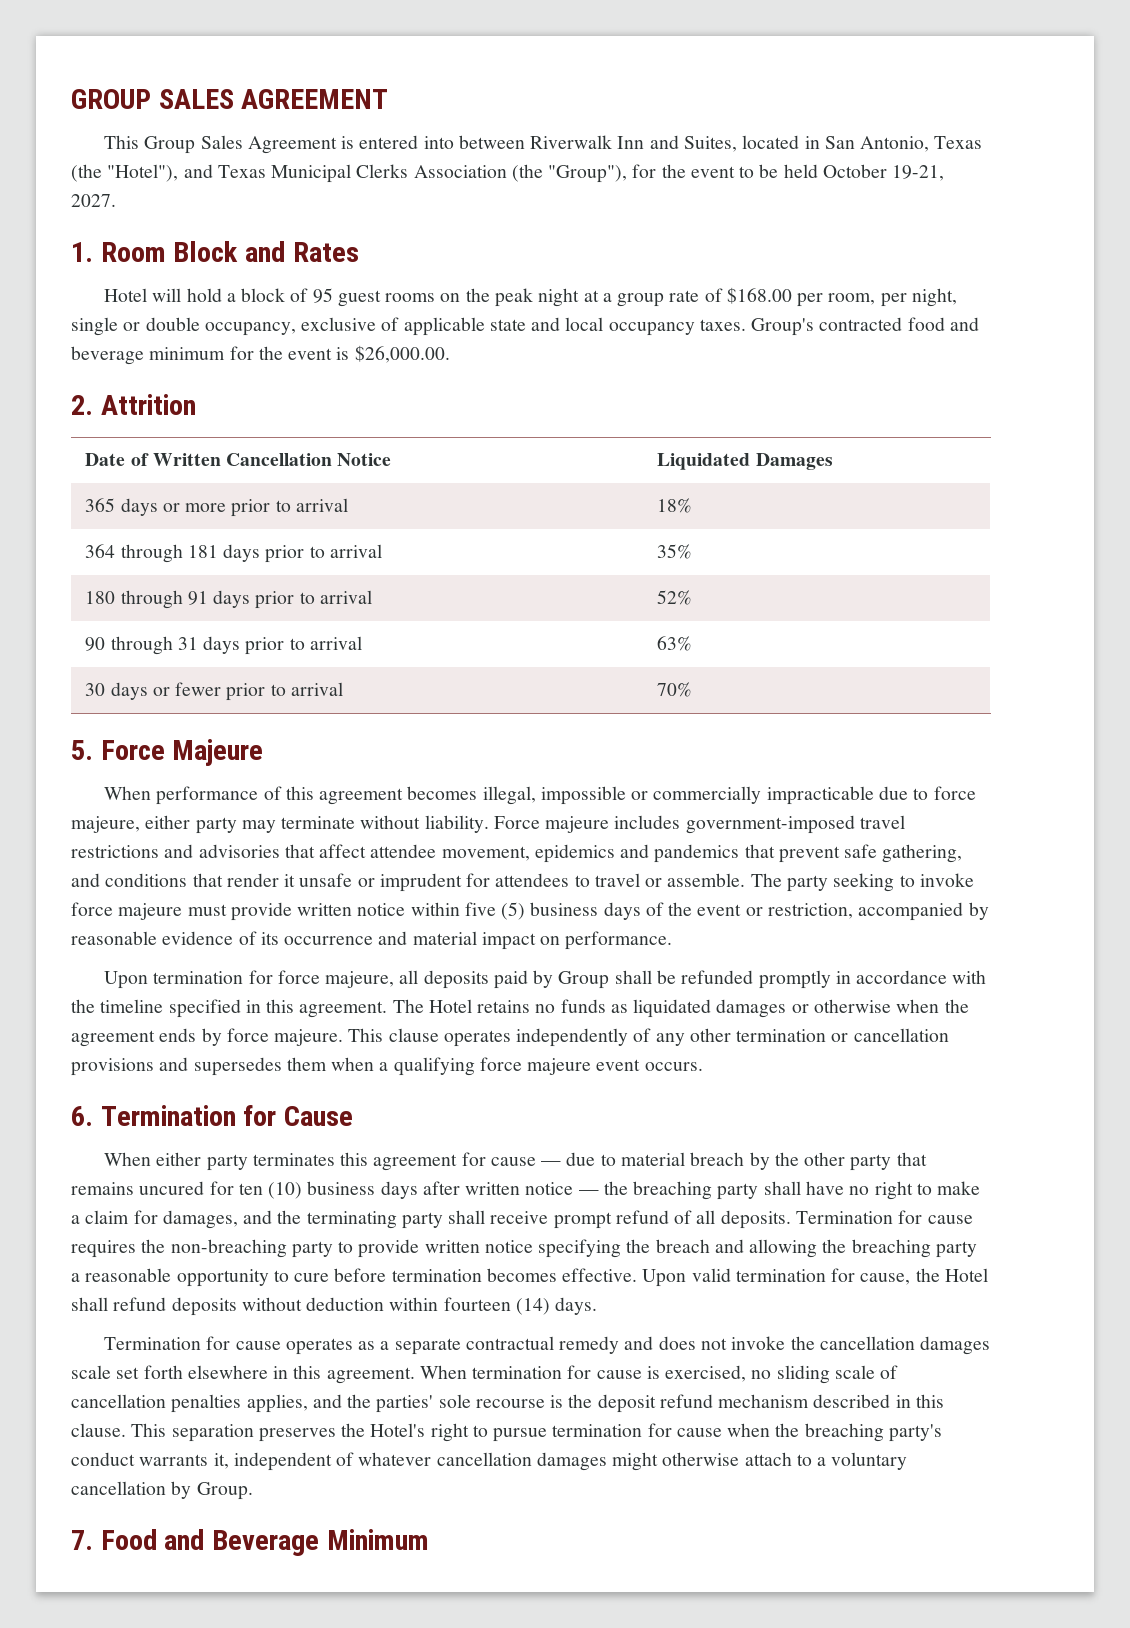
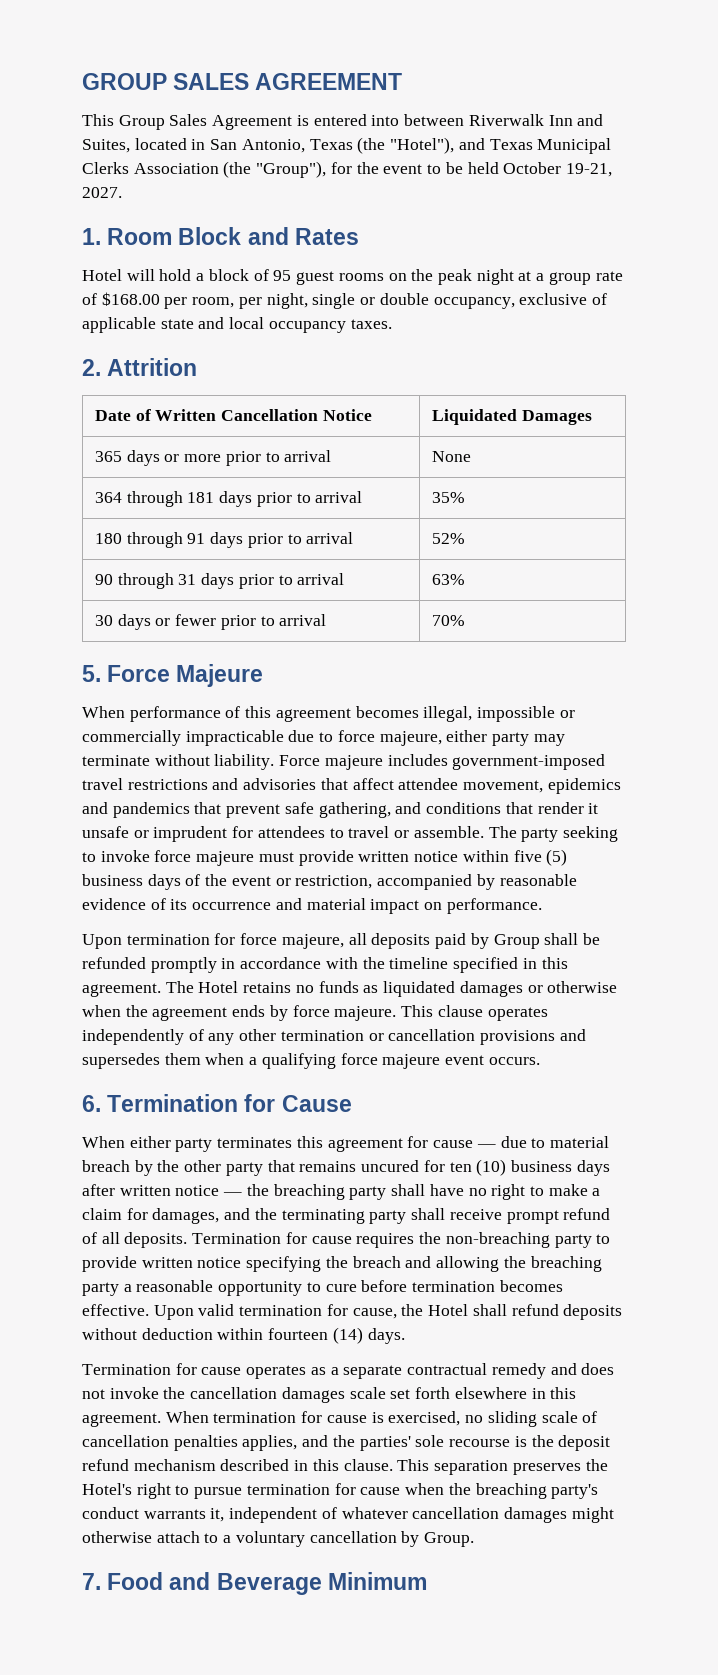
[751,317,979,336] [71,345,450,365] Group's contracted food and beverage minimum for the event is $26,000.00. -> (392, 324) none
[657,498,693,513] | 18% -> [431,451,471,462] | None

